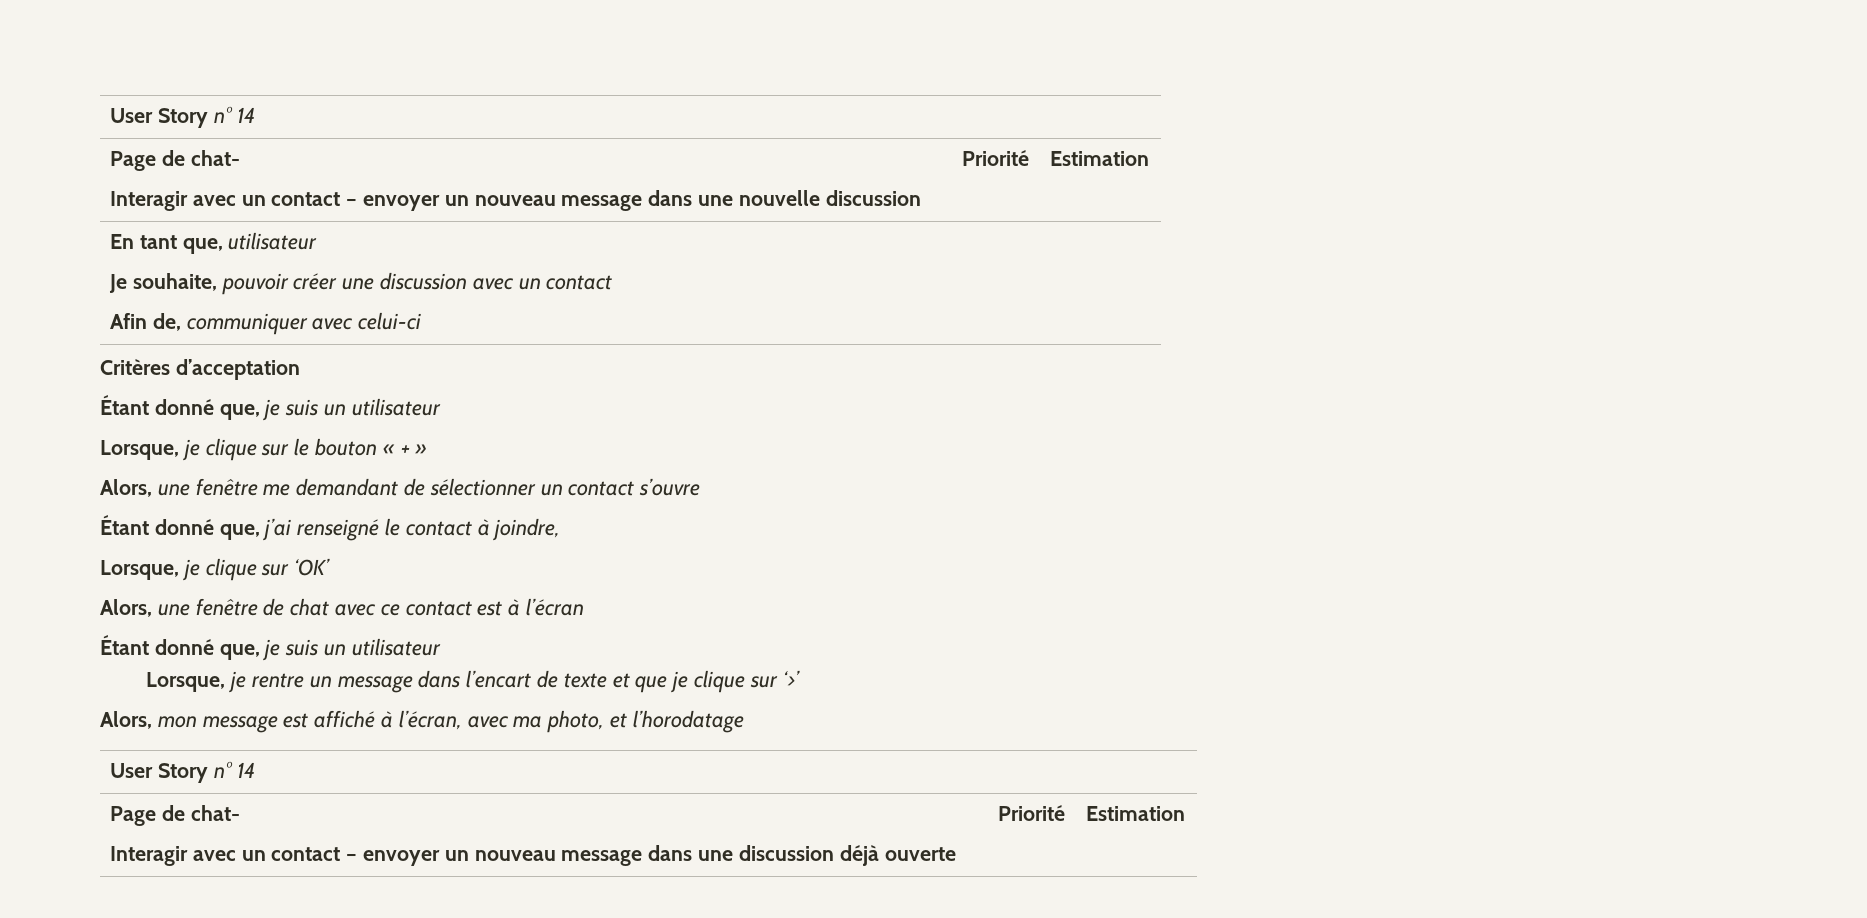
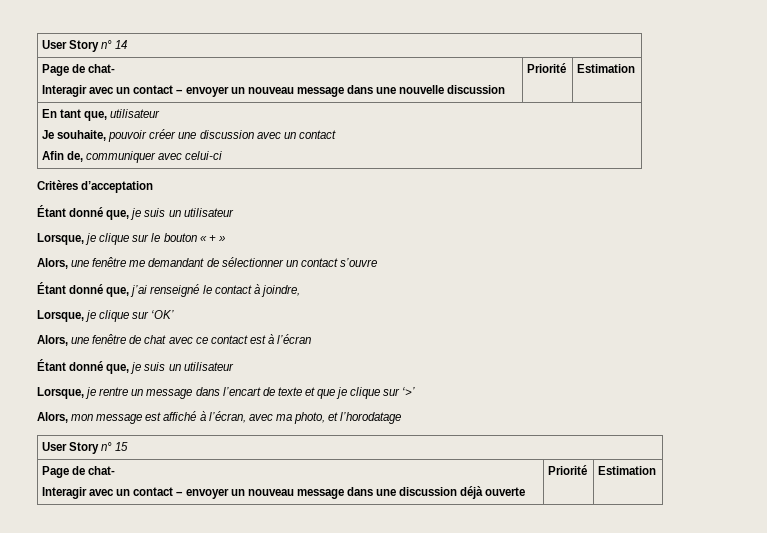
[237,762,256,778] 14 -> [115,442,129,451] 15

